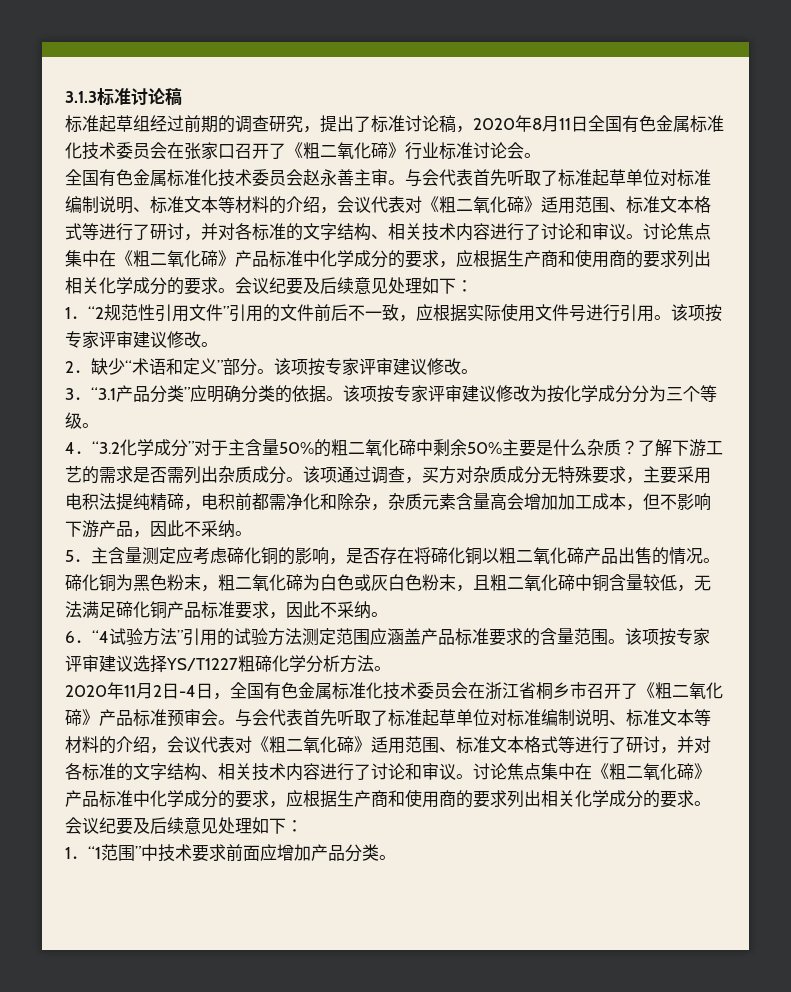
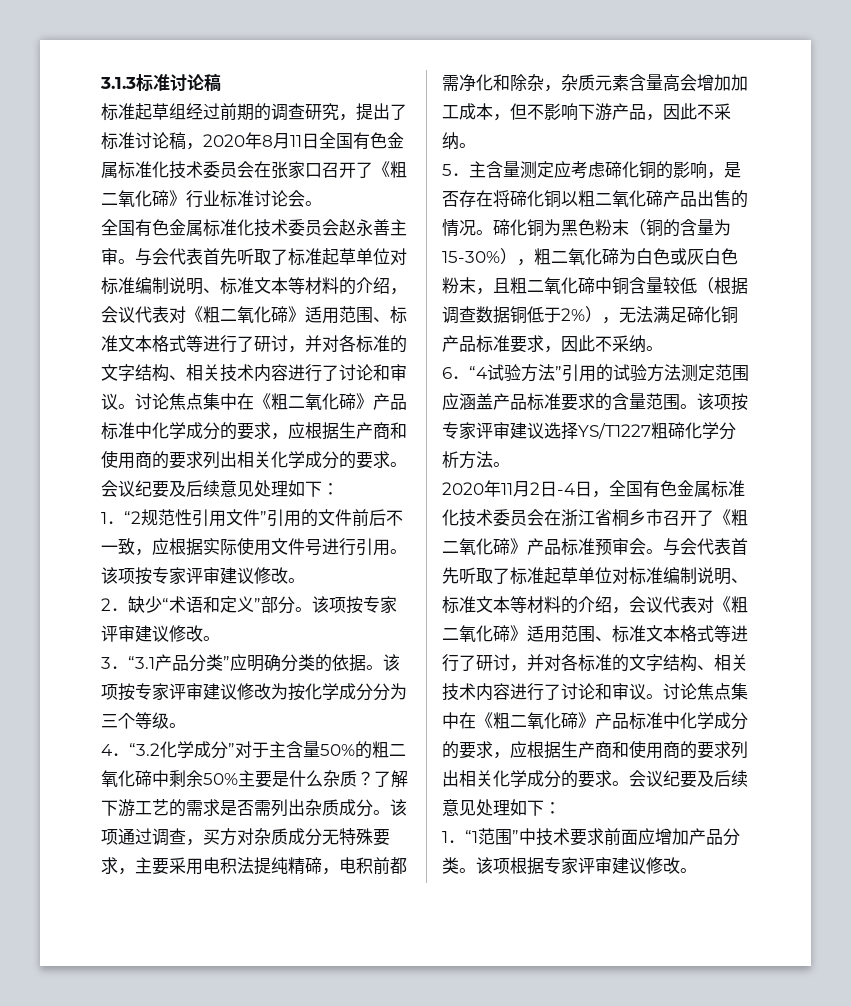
(201, 582) none -> [629,219,731,237] [442,248,517,265] （铜的含量为15-30%）
(677, 582) none -> [697,277,748,295] [442,306,602,324] （根据调查数据铜低于2%）
(396, 857) none -> [476,857,697,875] 该项根据专家评审建议修改。

